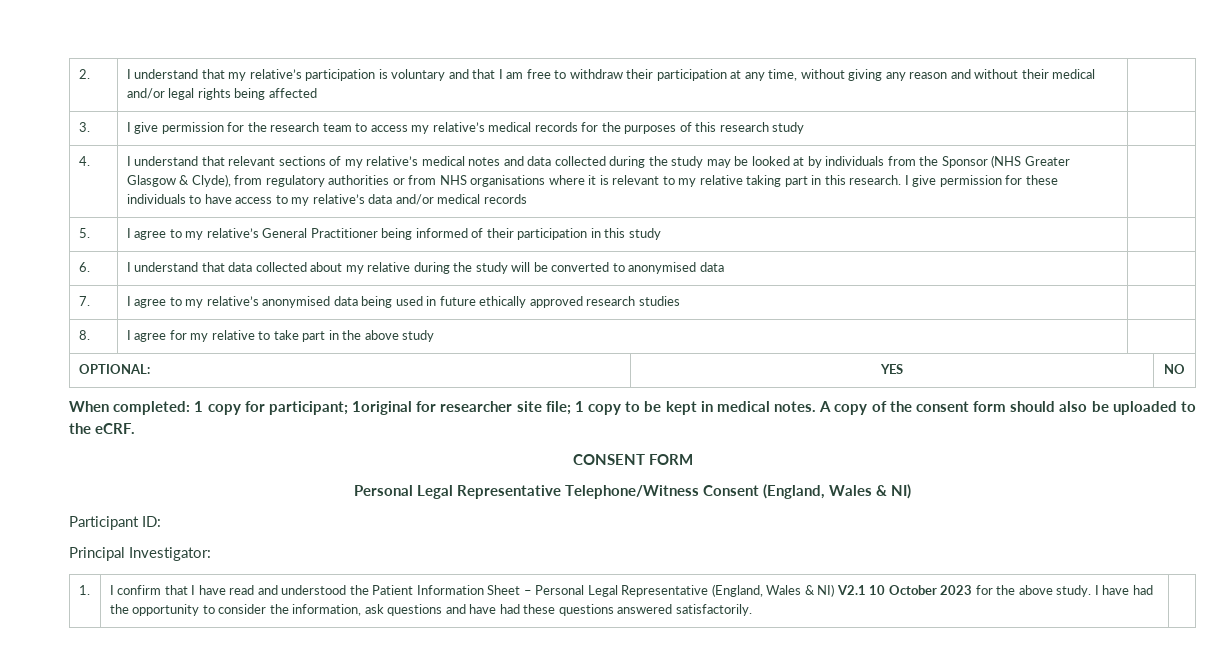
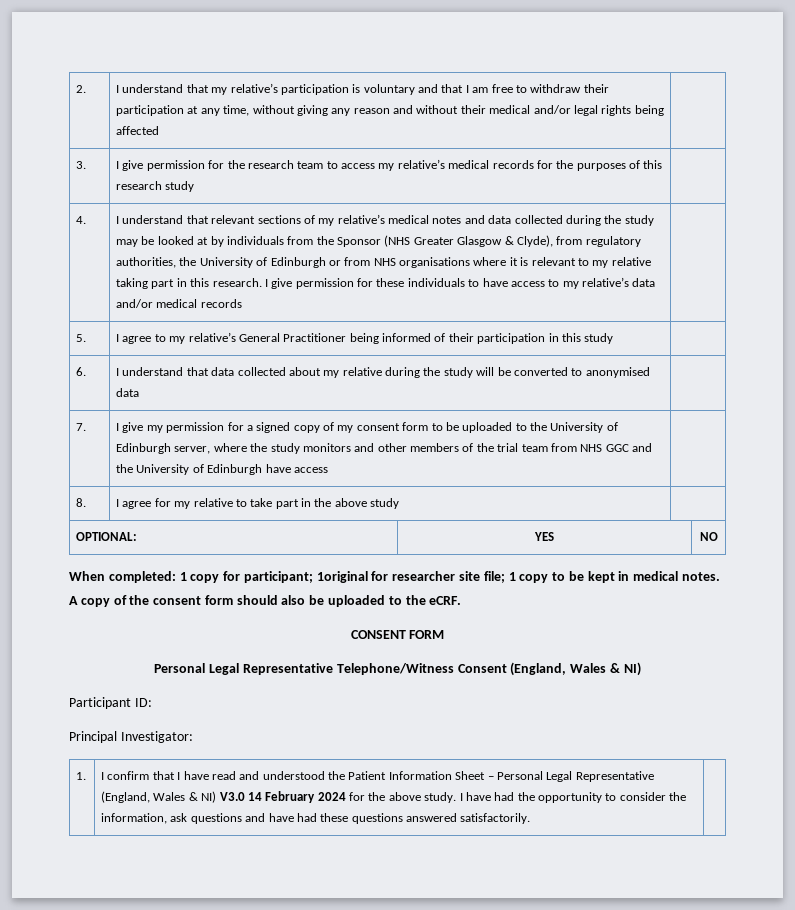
[328,175,390,185] authorities -> [116,257,326,268] authorities, the University of Edinburgh
[134,296,680,308] agree to my relative’s anonymised data being used in future ethically approved research studies -> [122,422,618,433] [116,443,653,454] [116,464,328,475] give my permission for a signed copy of my consent form to be uploaded to the University of Edinburgh server, where the study monitors and other members of the trial team from NHS GGC and the University of Edinburgh have access
[836,585,973,595] V2.1 10 October 2023 -> [219,791,346,803] V3.0 14 February 2024

